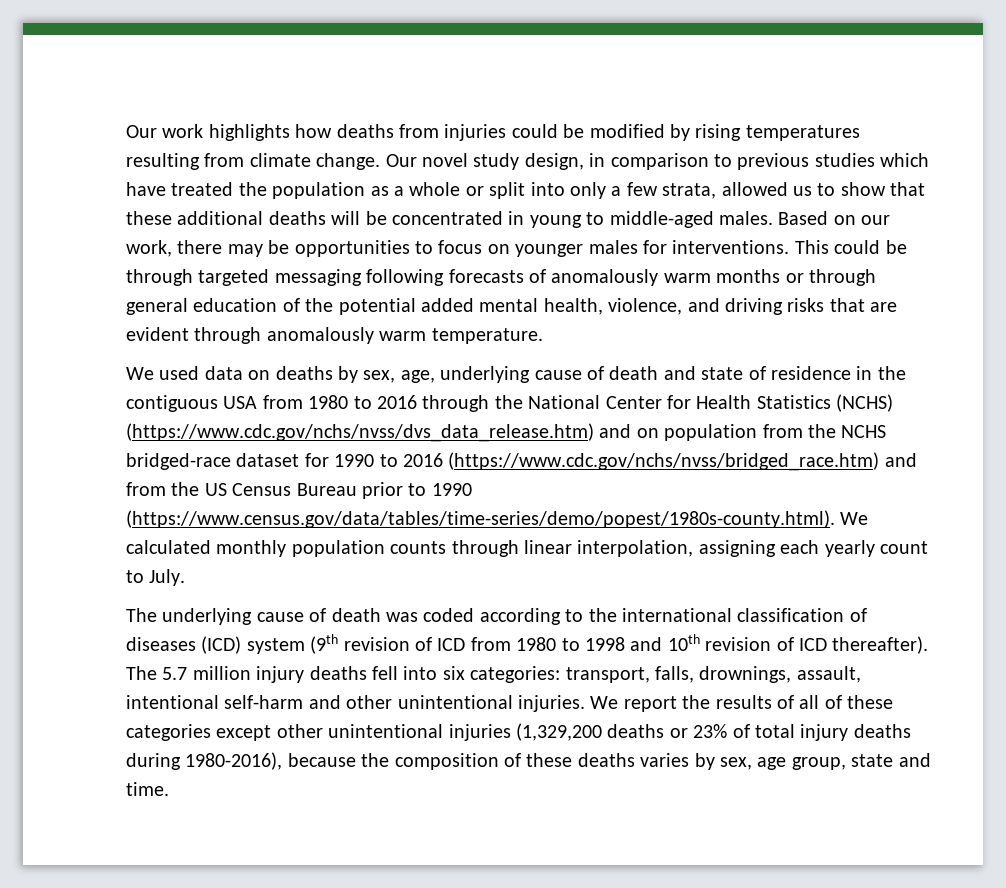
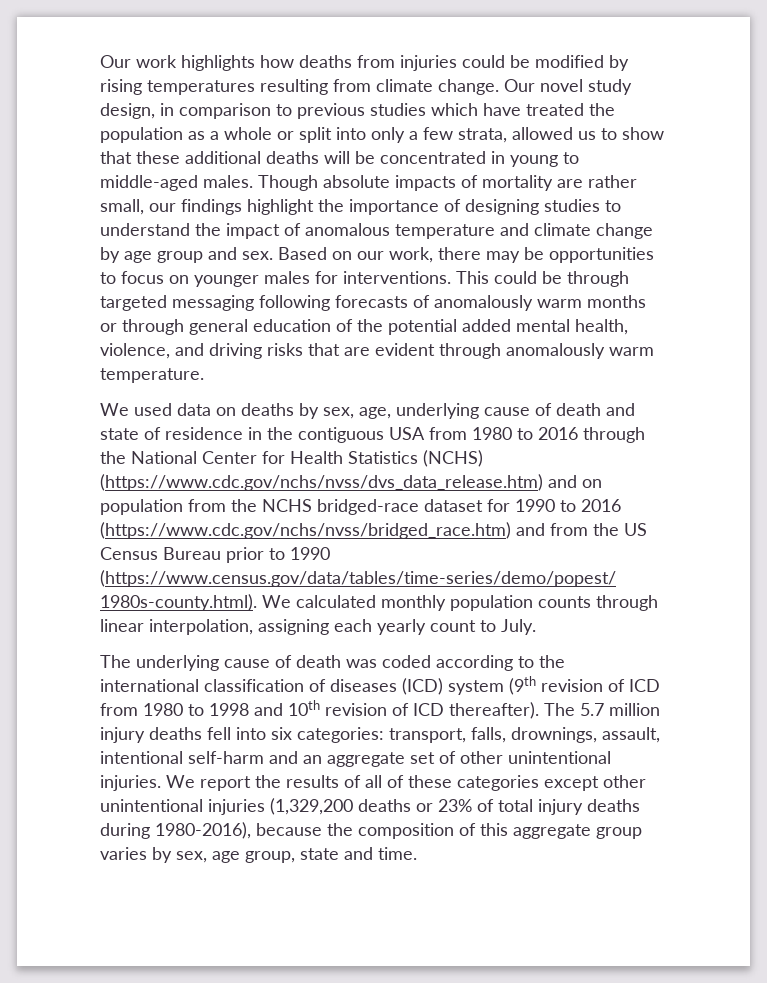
(773, 218) none -> [258,175,637,191] [100,199,621,215] [100,223,653,239] [100,247,273,263] Though absolute impacts of mortality are rather small, our findings highlight the importance of designing studies to understand the impact of anomalous temperature and climate change by age group and sex.
(341, 702) none -> [303,751,456,767] an aggregate set of
[526,753,635,767] these deaths -> [480,823,642,839] this aggregate group

